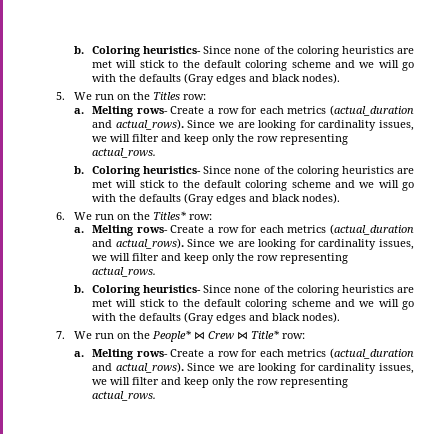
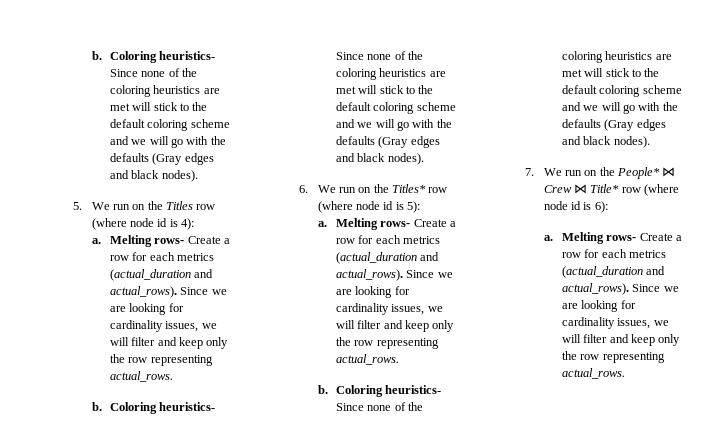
[183,94,207,100] row: -> [196,204,216,210] [91,218,195,230] row (where node id is 4):
[189,214,213,220] row: -> [428,187,448,193] [317,201,421,213] row (where node id is 5):
[282,333,306,339] row: -> [621,184,680,196] [543,201,608,213] row (where node id is 6):

